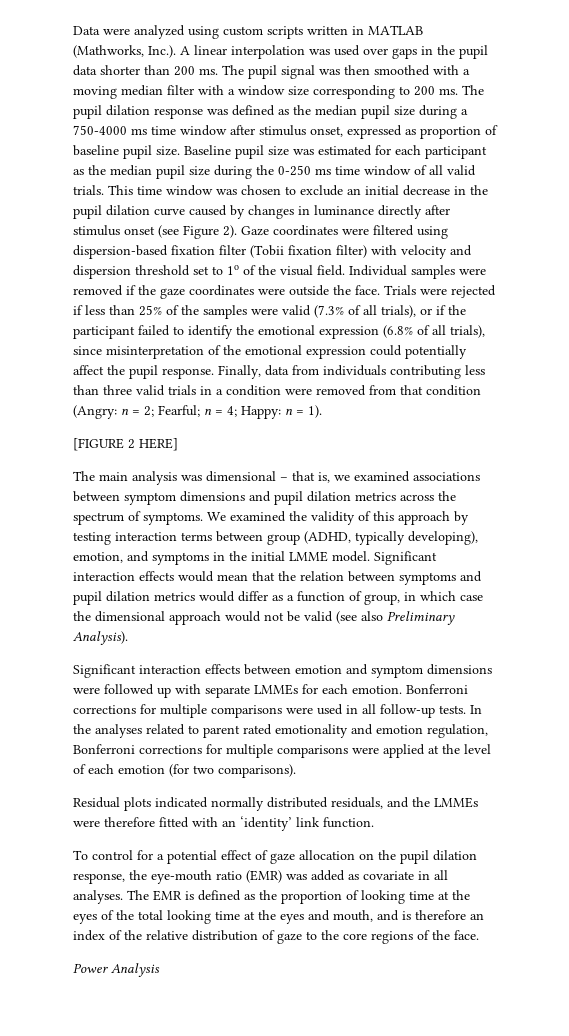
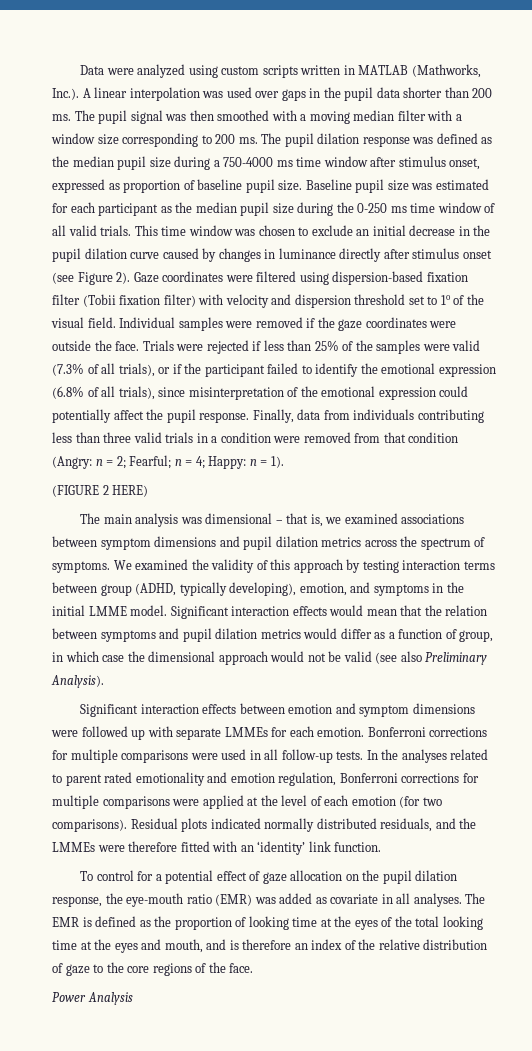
[73,438,178,451] [FIGURE 2 HERE] -> [52,485,149,497] (FIGURE 2 HERE)
(296, 771) // -> (127, 825) none

